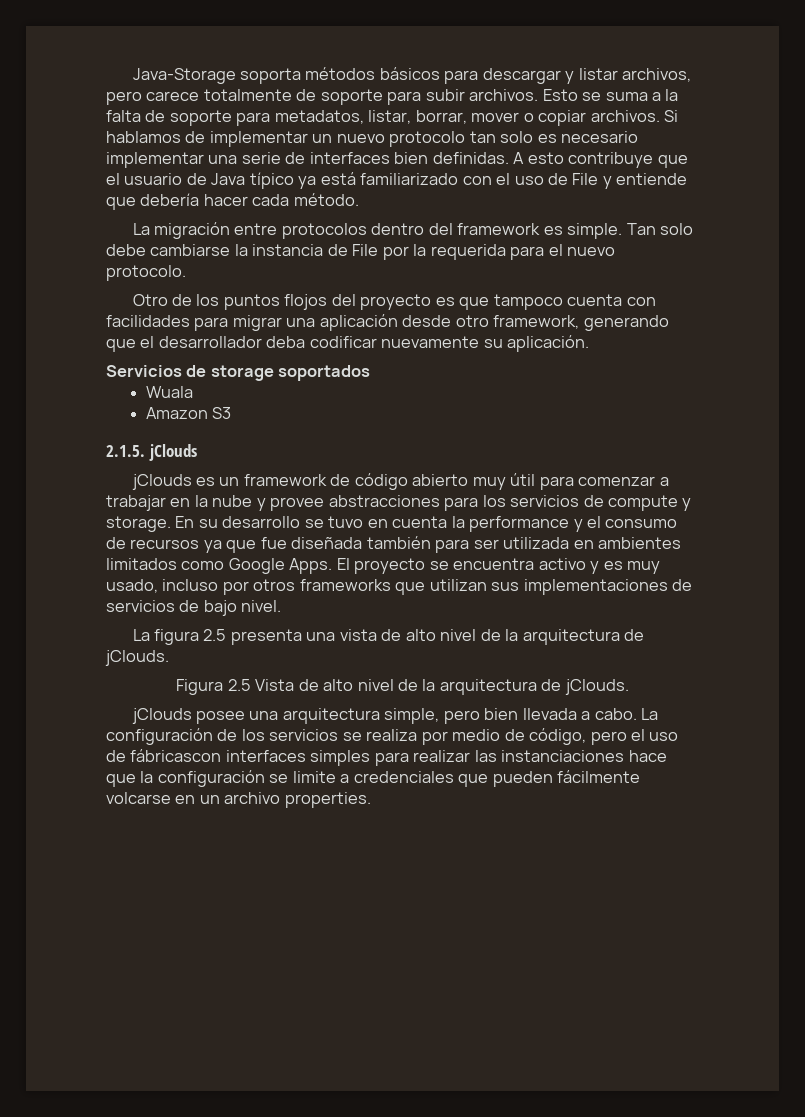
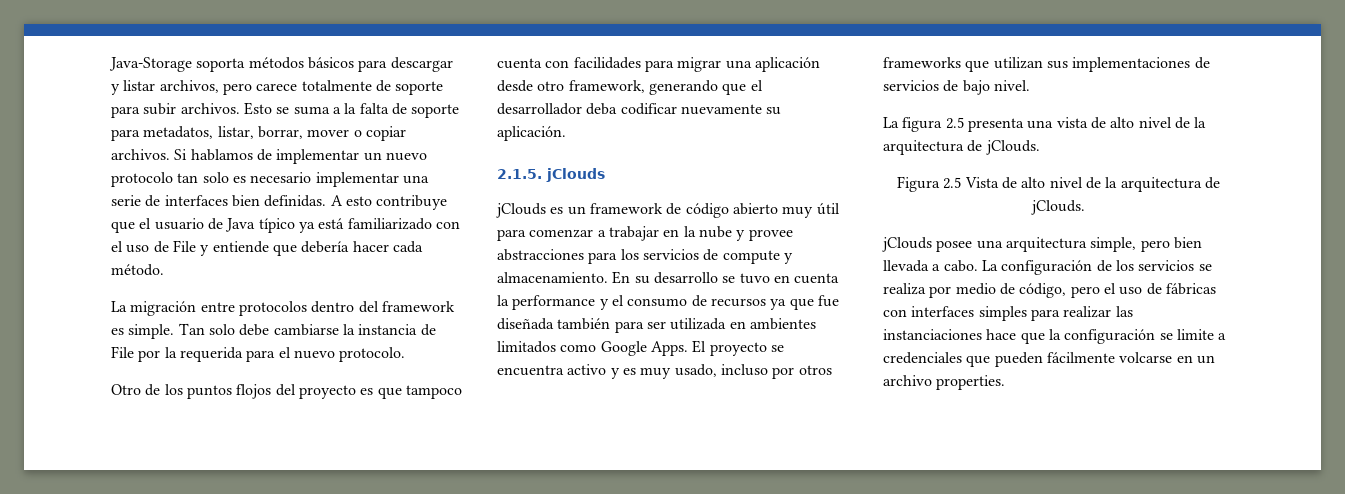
[106,365,371,381] [145,386,193,398] [145,407,231,419] // Servicios de storage soportados // Wuala // Amazon S3 -> (566, 133) none
[106,516,171,532] storage. -> [497,272,608,283] almacenamiento.
[130,749,222,762] fábricascon -> [1165,283,1216,295] [883,309,907,317] fábricas con

